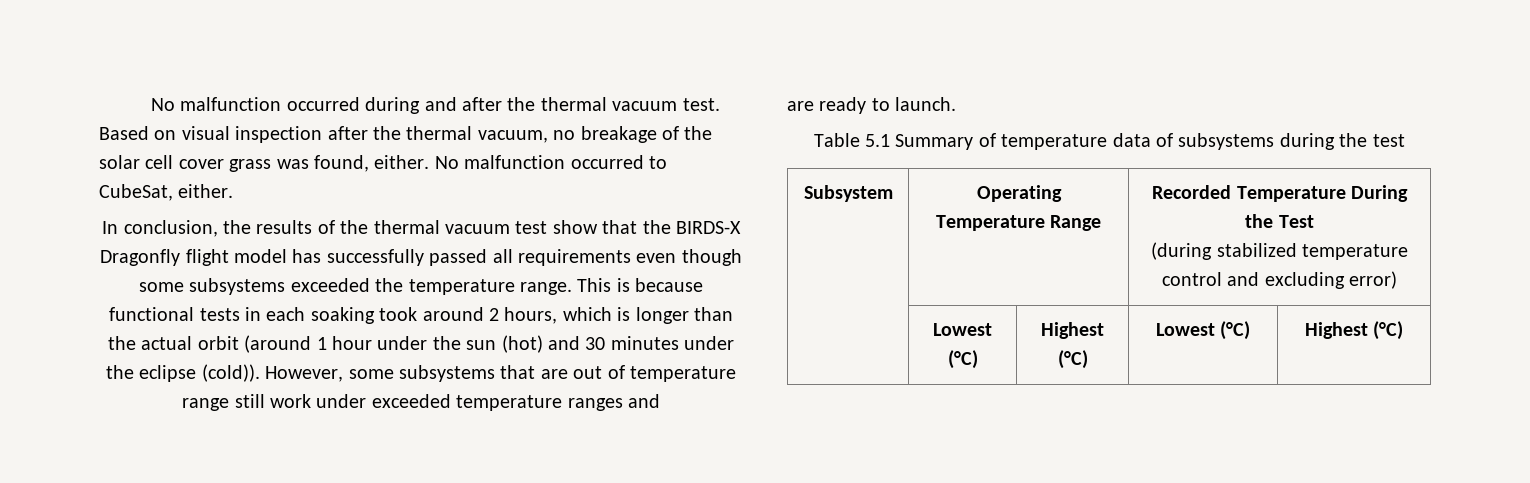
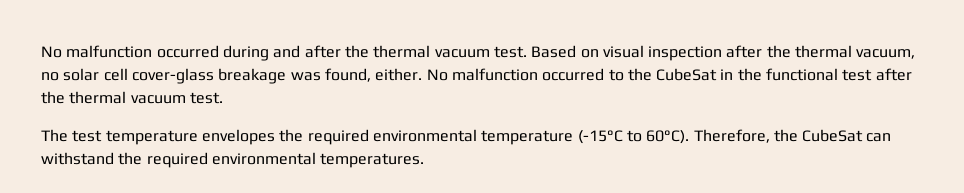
[580,126,713,143] [99,155,272,172] breakage of the solar cell cover grass -> [63,68,287,84] solar cell cover-glass breakage
[99,184,234,201] [102,220,741,237] [100,249,742,266] [138,278,704,295] [109,307,733,324] [107,335,735,353] [106,364,736,382] [182,394,660,411] [787,97,957,114] [813,133,1405,150] [803,185,893,202] [976,185,1062,202] [935,215,1102,231] [1152,185,1408,202] [1245,214,1314,228] [1151,242,1408,260] [1161,271,1398,289] [933,323,992,336] [947,350,978,369] [1041,322,1104,339] [1057,350,1088,369] [1155,321,1251,340] [1304,321,1404,340] CubeSat, either. // In conclusion, the results of the thermal vacuum test show that the BIRDS-X Dragonfly flight model has successfully passed all requirements even though some subsystems exceeded the temperature range. This is because functional tests in each soaking took around 2 hours, which is longer than the actual orbit (around 1 hour under the sun (hot) and 30 minutes under the eclipse (cold)). However, some subsystems that are out of temperature range still work under exceeded temperature ranges and // are ready to launch. // Table 5.1 Summary of temperature data of subsystems during the test // Subsystem | Operating Temperature Range | Recorded Temperature During the Test // (during stabilized temperature control and excluding error) // | Lowest (°C) | Highest (°C) | Lowest (°C) | Highest (°C) -> [627,68,912,81] [41,91,223,104] [41,129,892,145] [41,152,425,168] the CubeSat in the functional test after the thermal vacuum test. // The test temperature envelopes the required environmental temperature (-15°C to 60°C). Therefore, the CubeSat can withstand the required environmental temperatures.

